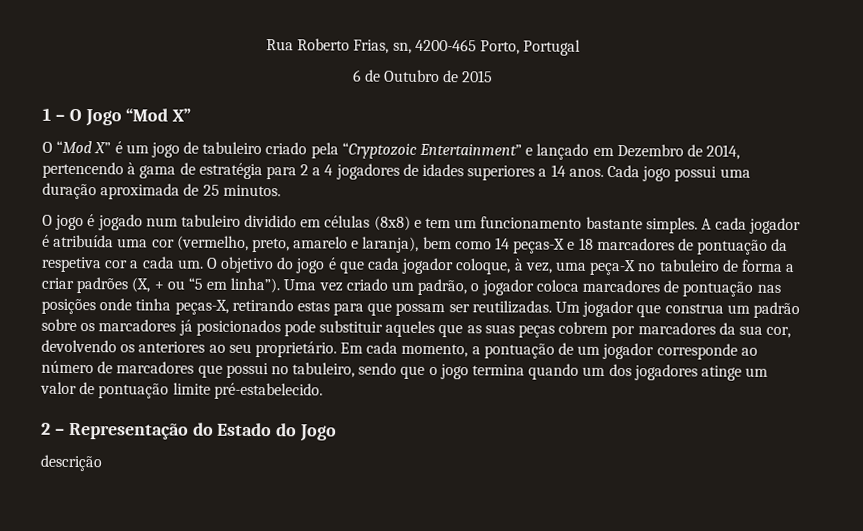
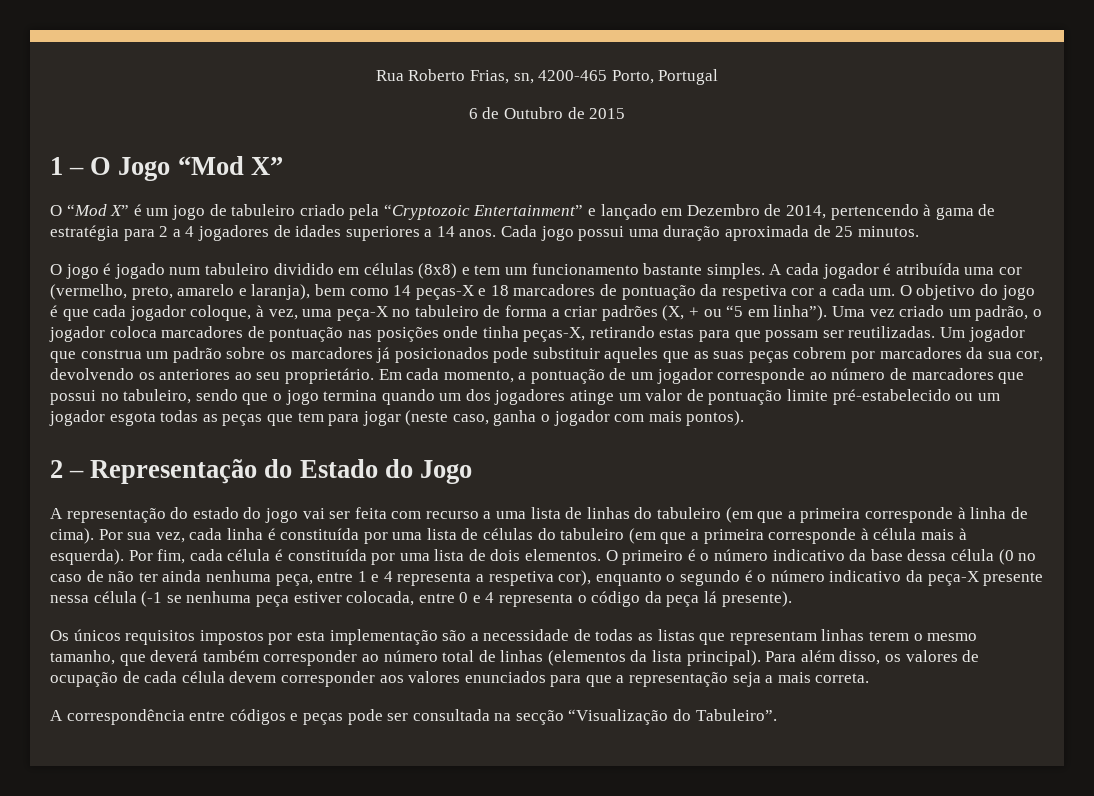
[213,382,323,400] pré-estabelecido. -> [832,389,1000,405] [49,410,745,426] pré-estabelecido ou um jogador esgota todas as peças que tem para jogar (neste caso, ganha o jogador com mais pontos).
[40,454,102,472] descrição -> [50,507,1028,523] [50,528,967,544] [50,549,1037,565] [50,570,1044,586] [50,591,792,607] [50,629,978,645] [50,650,980,666] [50,671,870,687] [50,709,777,725] A representação do estado do jogo vai ser feita com recurso a uma lista de linhas do tabuleiro (em que a primeira corresponde à linha de cima). Por sua vez, cada linha é constituída por uma lista de células do tabuleiro (em que a primeira corresponde à célula mais à esquerda). Por fim, cada célula é constituída por uma lista de dois elementos. O primeiro é o número indicativo da base dessa célula (0 no caso de não ter ainda nenhuma peça, entre 1 e 4 representa a respetiva cor), enquanto o segundo é o número indicativo da peça-X presente nessa célula (-1 se nenhuma peça estiver colocada, entre 0 e 4 representa o código da peça lá presente). // Os únicos requisitos impostos por esta implementação são a necessidade de todas as listas que representam linhas terem o mesmo tamanho, que deverá também corresponder ao número total de linhas (elementos da lista principal). Para além disso, os valores de ocupação de cada célula devem corresponder aos valores enunciados para que a representação seja a mais correta. // A correspondência entre códigos e peças pode ser consultada na secção “Visualização do Tabuleiro”.

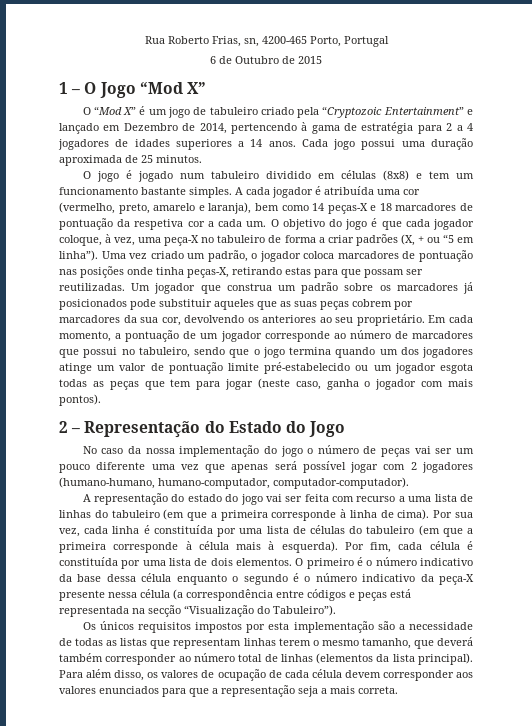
(472, 472) none -> [82,445,475,457] [59,461,473,473] [59,477,409,489] // No caso da nossa implementação do jogo o número de peças vai ser um pouco diferente uma vez que apenas será possível jogar com 2 jogadores (humano-humano, humano-computador, computador-computador).
[998,549,1037,565] [50,570,592,586] (0 no caso de não ter ainda nenhuma peça, entre 1 e 4 representa a respetiva cor), -> (172, 577) none
[141,591,792,607] (-1 se nenhuma peça estiver colocada, entre 0 e 4 representa o código da peça lá presente). -> [173,589,411,601] [59,605,336,617] (a correspondência entre códigos e peças está representada na secção “Visualização do Tabuleiro”).
[50,709,777,725] // A correspondência entre códigos e peças pode ser consultada na secção “Visualização do Tabuleiro”. -> (398, 690) none

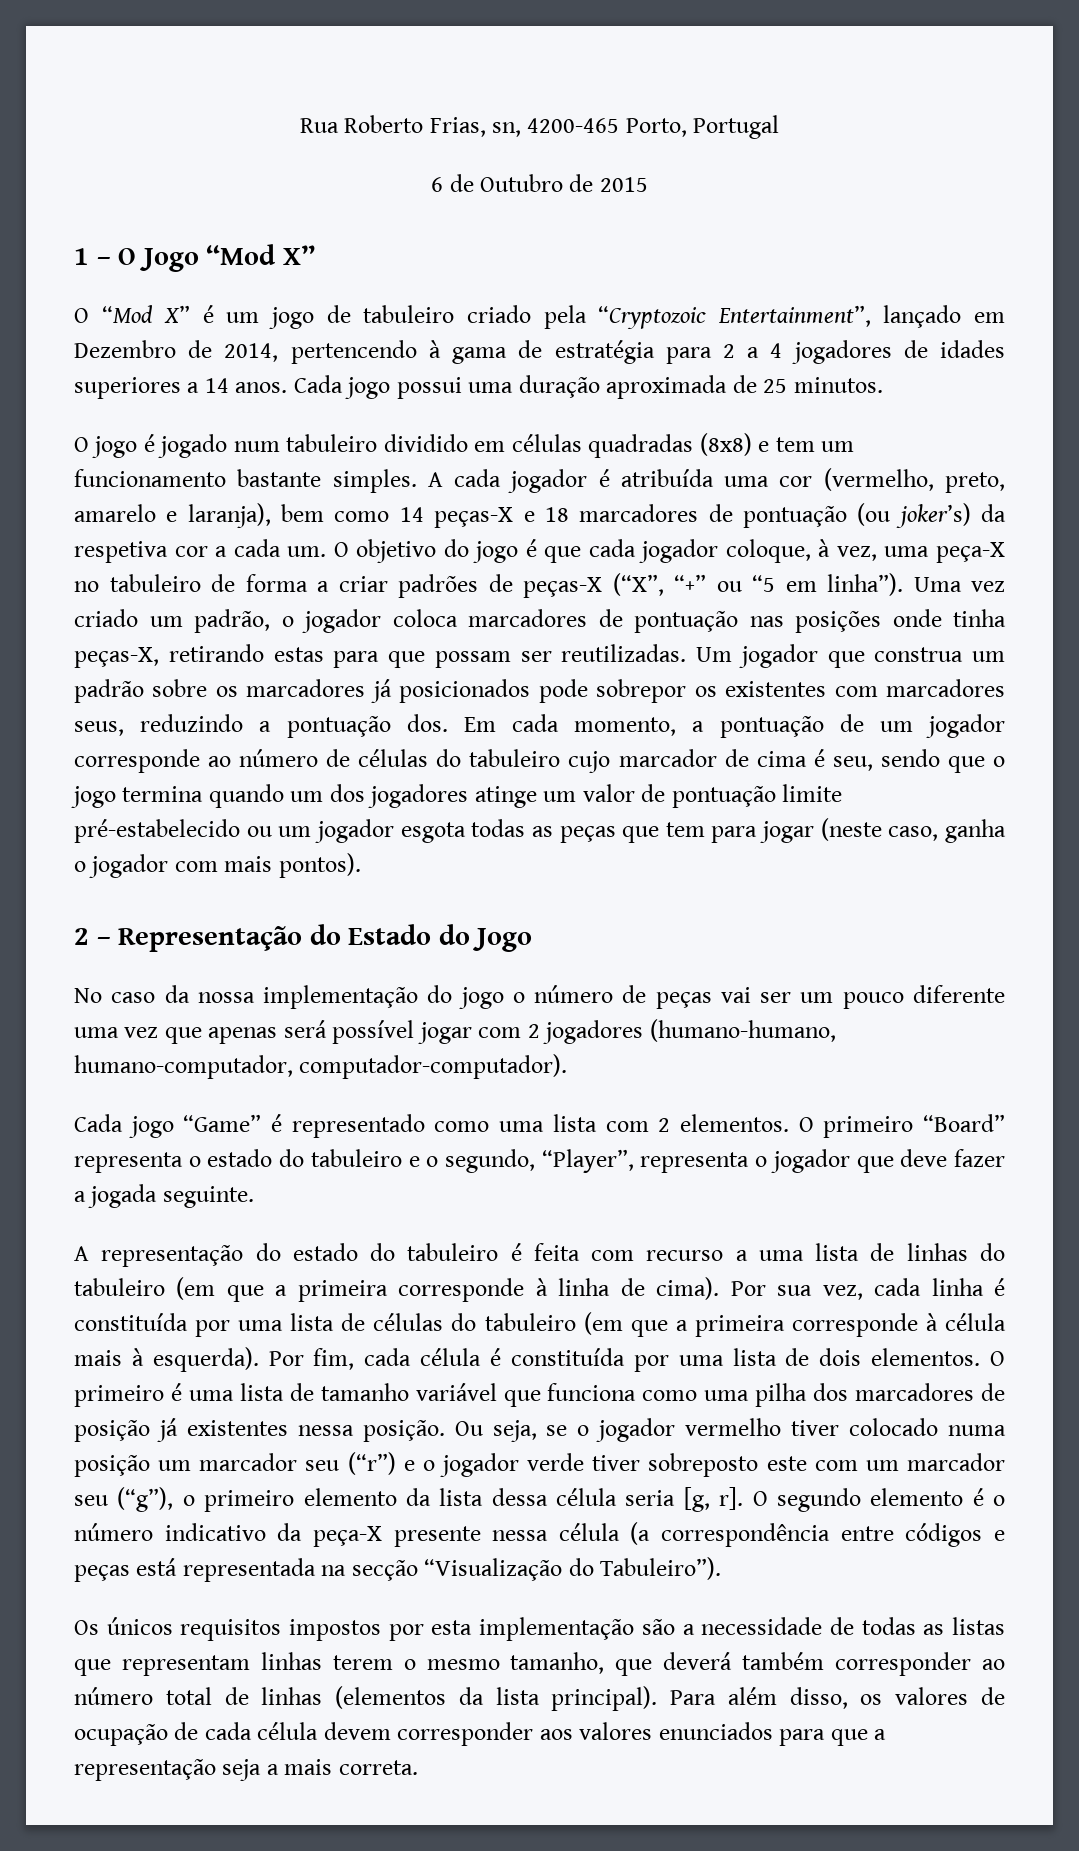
[383,107,473,115] Entertainment” e -> [717,305,871,327] Entertainment”,
(376, 174) none -> [588,434,694,458] quadradas
(113, 224) none -> [857,503,971,528] (ou joker’s)
[400,234,424,246] (X, + -> [488,573,706,598] de peças-X (“X”, “+”
[159,299,413,310] [59,314,425,326] substituir aqueles que as suas peças cobrem por marcadores da sua cor, devolvendo os anteriores ao seu proprietário. -> [596,679,1006,703] [74,714,448,738] sobrepor os existentes com marcadores seus, reduzindo a pontuação dos.
[412,331,474,339] [59,347,190,358] marcadores que possui no tabuleiro, -> [358,749,873,773] células do tabuleiro cujo marcador de cima é seu,
(409, 483) none -> [74,1114,1006,1138] [74,1149,1005,1173] [74,1184,254,1208] // Cada jogo “Game” é representado como uma lista com 2 elementos. O primeiro “Board” representa o estado do tabuleiro e o segundo, “Player”, representa o jogador que deve fazer a jogada seguinte.
[240,494,303,505] jogo vai ser -> [407,1243,522,1261] tabuleiro é
[366,557,473,566] [59,573,288,585] o número indicativo da base dessa célula enquanto o segundo -> [188,1383,1006,1407] [74,1418,1006,1442] [74,1452,1005,1477] [74,1487,964,1512] uma lista de tamanho variável que funciona como uma pilha dos marcadores de posição já existentes nessa posição. Ou seja, se o jogador vermelho tiver colocado numa posição um marcador seu (“r”) e o jogador verde tiver sobreposto este com um marcador seu (“g”), o primeiro elemento da lista dessa célula seria [g, r]. O segundo elemento

